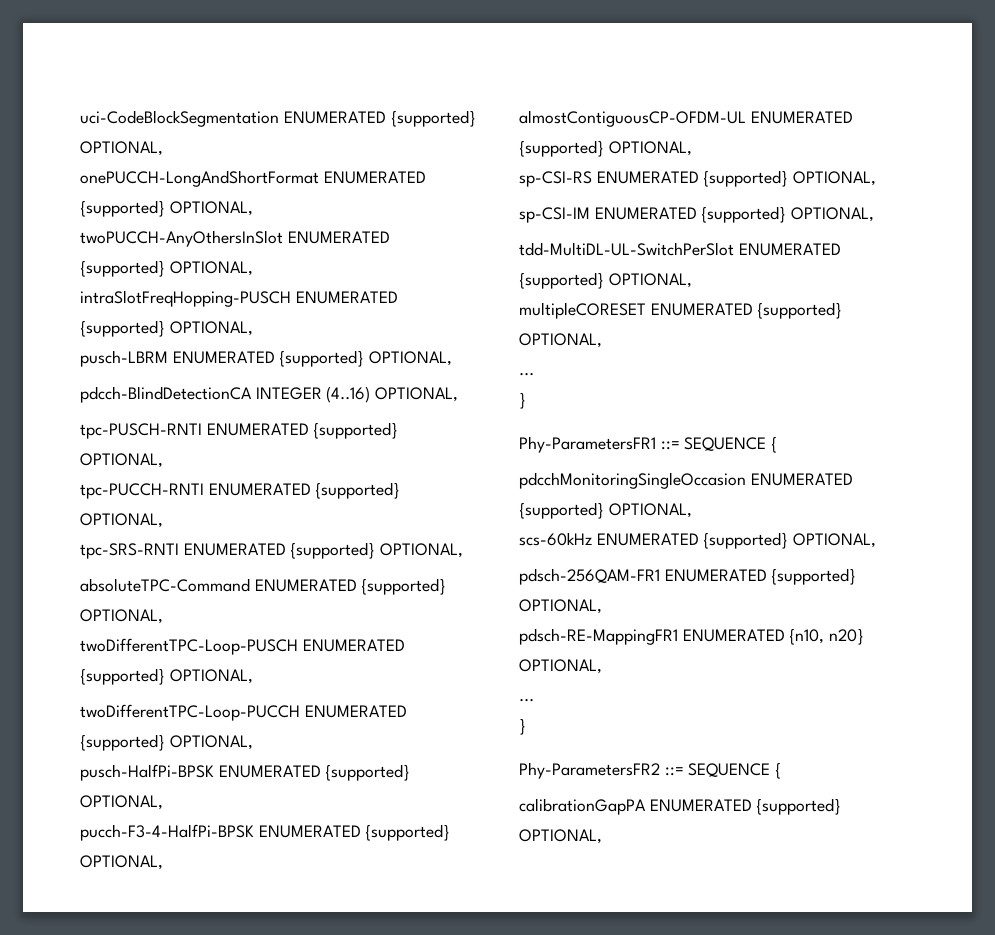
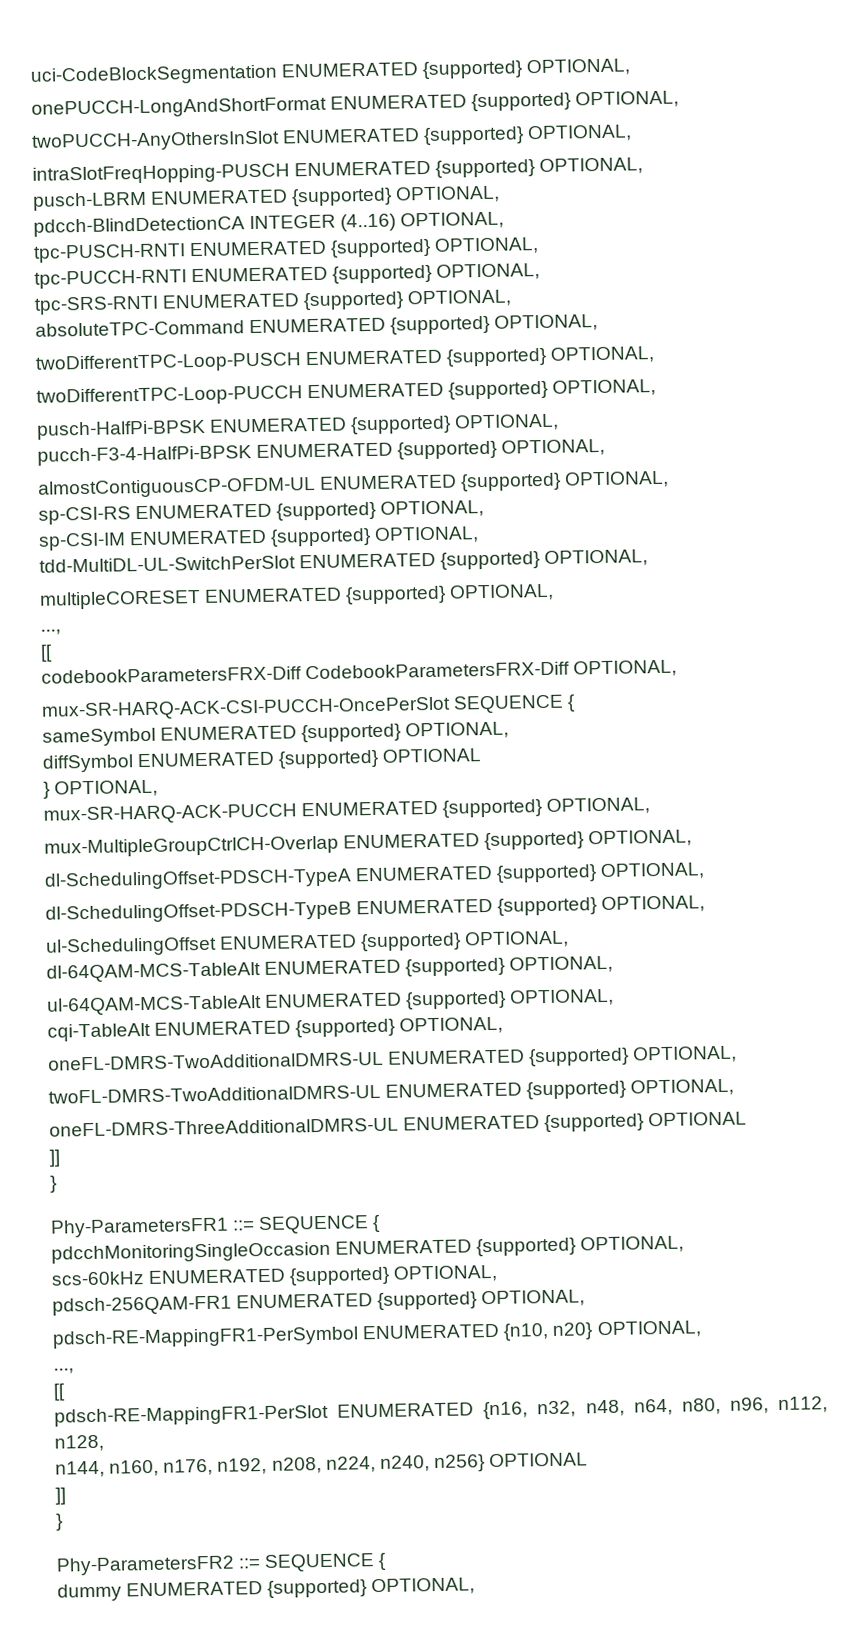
[519,372,534,376] ... -> [40,629,61,635] [40,644,53,662] [41,659,678,684] [41,694,577,721] [42,721,510,747] [42,748,482,773] [43,779,159,799] [43,797,651,825] [44,829,693,858] [44,862,706,891] [45,895,706,924] [46,930,570,957] [46,955,614,983] [47,988,615,1016] [47,1016,504,1042] [48,1045,738,1071] [48,1078,735,1104] [49,1111,748,1137] [49,1149,60,1167] ..., // [[ // codebookParametersFRX-Diff CodebookParametersFRX-Diff OPTIONAL, // mux-SR-HARQ-ACK-CSI-PUCCH-OncePerSlot SEQUENCE { // sameSymbol ENUMERATED {supported} OPTIONAL, // diffSymbol ENUMERATED {supported} OPTIONAL // } OPTIONAL, // mux-SR-HARQ-ACK-PUCCH ENUMERATED {supported} OPTIONAL, // mux-MultipleGroupCtrlCH-Overlap ENUMERATED {supported} OPTIONAL, // dl-SchedulingOffset-PDSCH-TypeA ENUMERATED {supported} OPTIONAL, // dl-SchedulingOffset-PDSCH-TypeB ENUMERATED {supported} OPTIONAL, // ul-SchedulingOffset ENUMERATED {supported} OPTIONAL, // dl-64QAM-MCS-TableAlt ENUMERATED {supported} OPTIONAL, // ul-64QAM-MCS-TableAlt ENUMERATED {supported} OPTIONAL, // cqi-TableAlt ENUMERATED {supported} OPTIONAL, // oneFL-DMRS-TwoAdditionalDMRS-UL ENUMERATED {supported} OPTIONAL, // twoFL-DMRS-TwoAdditionalDMRS-UL ENUMERATED {supported} OPTIONAL, // oneFL-DMRS-ThreeAdditionalDMRS-UL ENUMERATED {supported} OPTIONAL // ]]
[519,628,678,645] pdsch-RE-MappingFR1 -> [52,1326,359,1349] pdsch-RE-MappingFR1-PerSymbol
[519,698,534,702] ... -> [53,1368,74,1374] [53,1383,66,1401] [54,1396,828,1427] [54,1434,104,1452] [55,1452,589,1478] [55,1487,66,1505] ..., // [[ // pdsch-RE-MappingFR1-PerSlot ENUMERATED {n16, n32, n48, n64, n80, n96, n112, n128, // n144, n160, n176, n192, n208, n224, n240, n256} OPTIONAL // ]]
[519,798,646,815] calibrationGapPA -> [57,1583,122,1602] dummy

